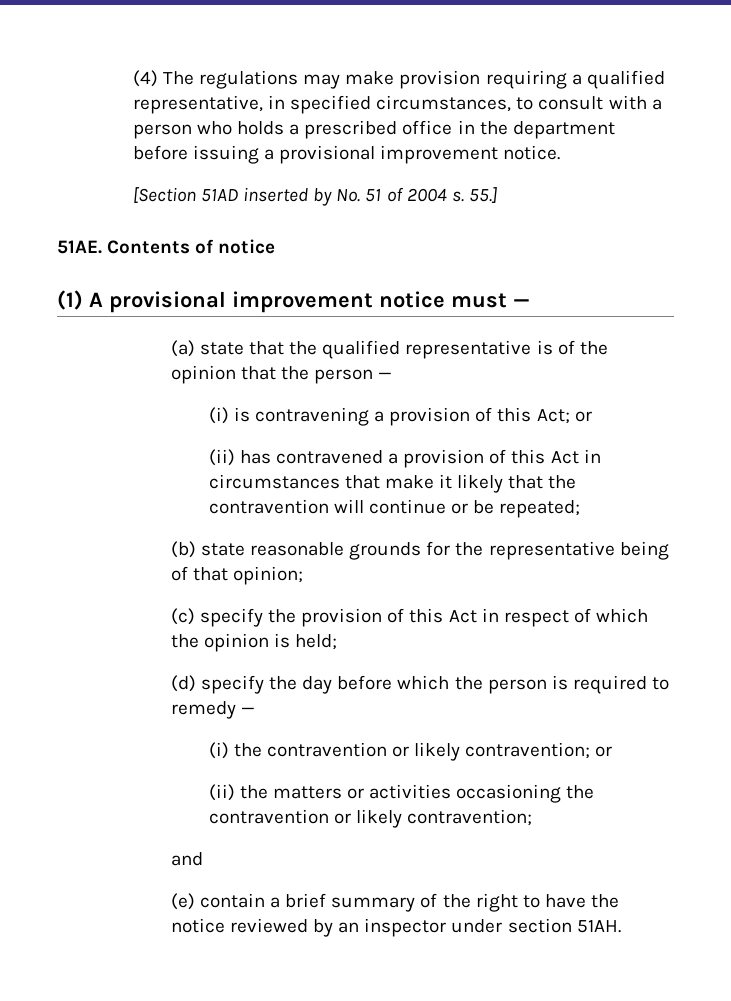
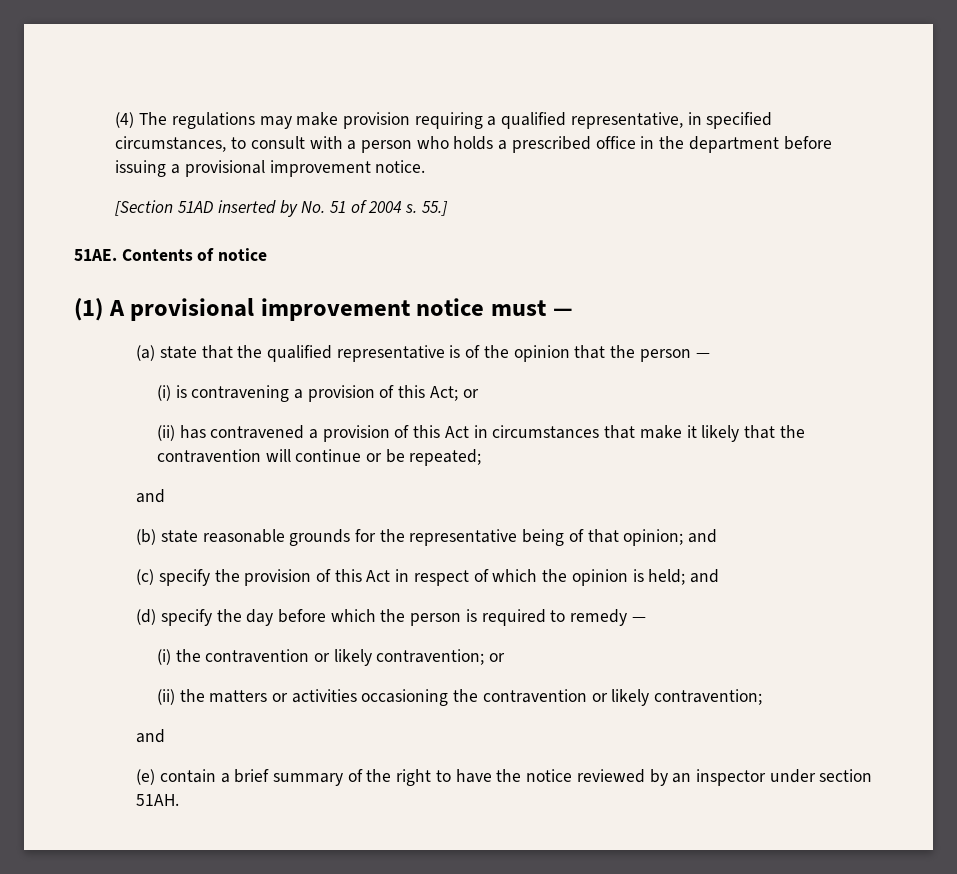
(581, 509) none -> [136,489,166,503] // and
(303, 575) none -> [688,529,718,543] and
(338, 642) none -> [689,569,719,583] and

